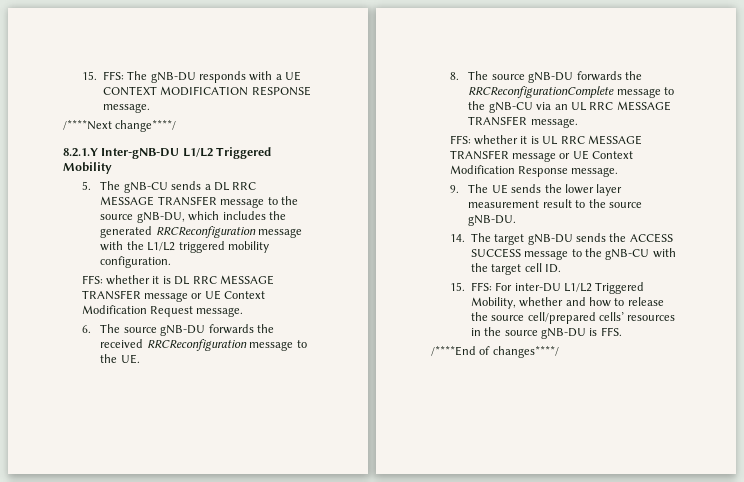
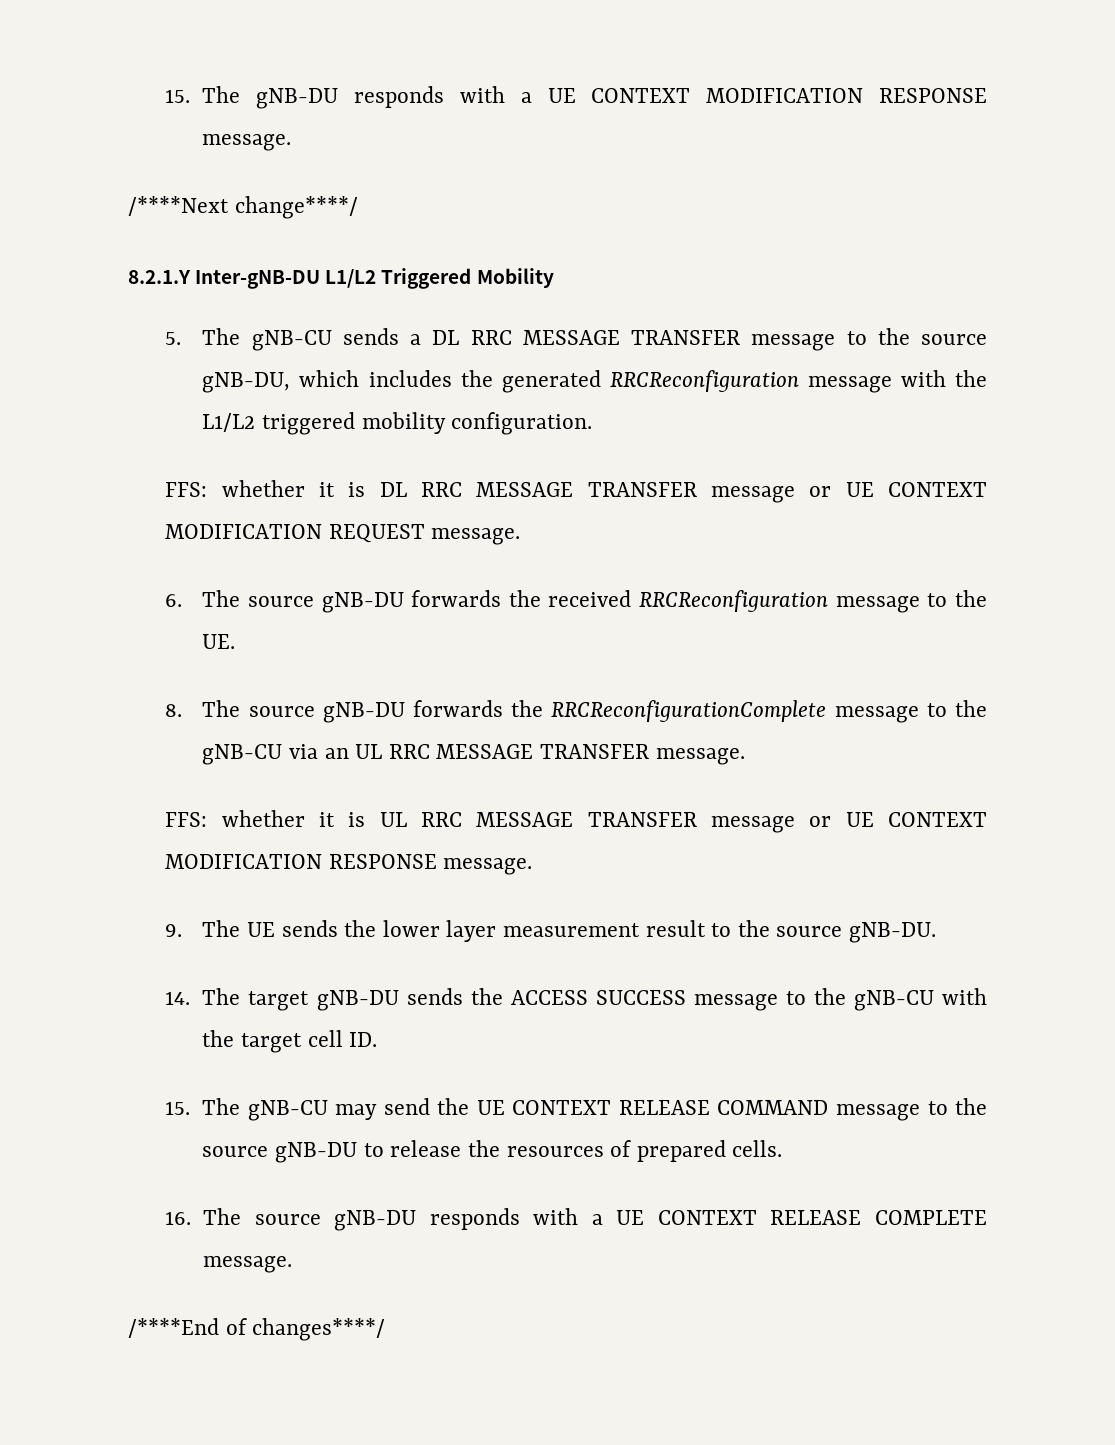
[81,71,124,80] 15. FFS: -> [165,89,191,103] 15.
[224,291,266,299] [81,305,194,317] Context Modification Request -> [888,482,988,497] [165,524,425,543] CONTEXT MODIFICATION REQUEST
[592,151,634,159] [449,165,569,177] Context Modification Response -> [888,812,988,827] [165,854,437,869] CONTEXT MODIFICATION RESPONSE
[470,282,645,294] [470,297,664,309] [470,312,676,324] [470,327,622,339] FFS: For inter-DU L1/L2 Triggered Mobility, whether and how to release the source cell/prepared cells’ resources in the source gNB-DU is FFS. -> [202,1098,988,1121] [202,1140,783,1163] [165,1208,987,1231] [203,1256,293,1273] The gNB-CU may send the UE CONTEXT RELEASE COMMAND message to the source gNB-DU to release the resources of prepared cells. // 16. The source gNB-DU responds with a UE CONTEXT RELEASE COMPLETE message.

